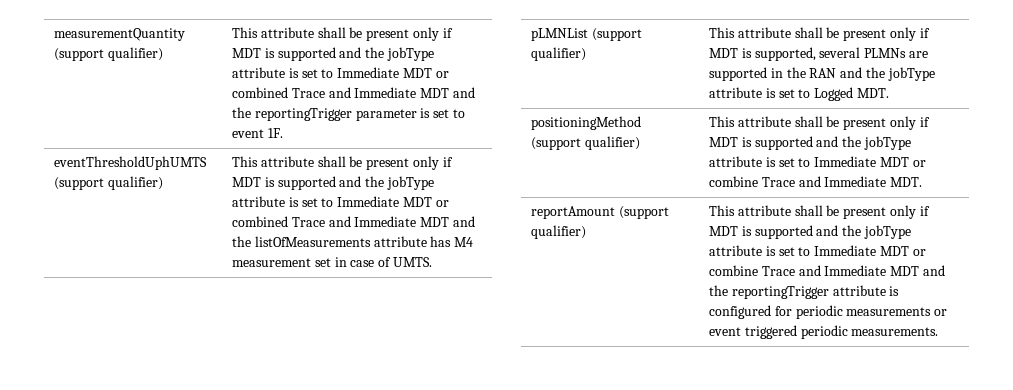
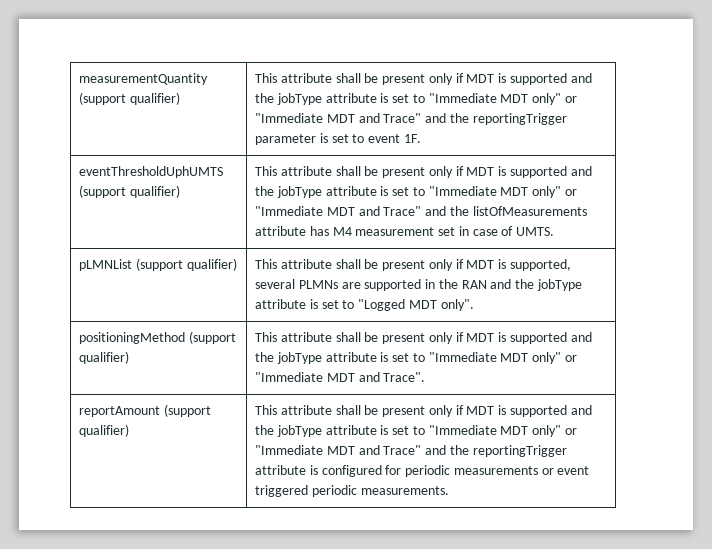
[337,67,449,78] [232,87,450,98] Immediate MDT or combined Trace and Immediate MDT -> [428,93,577,105] [254,113,422,123] "Immediate MDT only" or "Immediate MDT and Trace"
[337,196,449,207] [232,216,450,227] Immediate MDT or combined Trace and Immediate MDT -> [428,186,577,198] [254,206,422,216] "Immediate MDT only" or "Immediate MDT and Trace"
[814,87,889,101] Logged MDT. -> [358,299,474,311] "Logged MDT only".
[814,156,926,167] [709,176,923,187] Immediate MDT or combine Trace and Immediate MDT. -> [428,352,577,364] [254,372,426,382] "Immediate MDT only" or "Immediate MDT and Trace".
[814,245,926,256] [709,265,920,276] Immediate MDT or combine Trace and Immediate MDT -> [428,425,577,437] [254,445,422,455] "Immediate MDT only" or "Immediate MDT and Trace"

